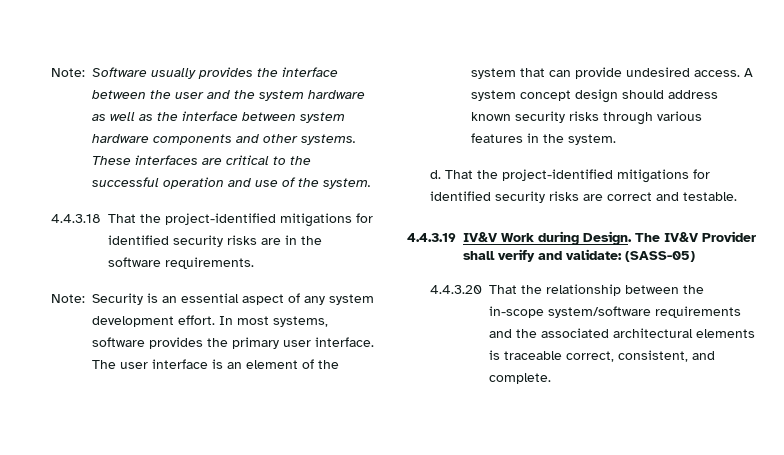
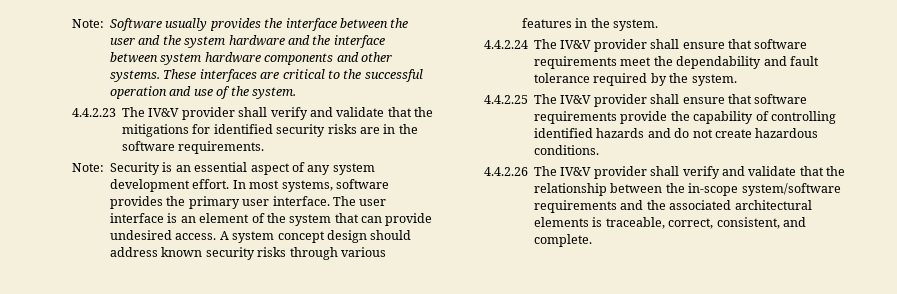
[91,112,153,121] as well as -> [287,35,310,45] and
[50,213,276,225] 4.4.3.18 That the project-identified -> [71,107,434,120] 4.4.2.23 The IV&V provider shall verify and validate that the
[429,169,710,183] [429,191,737,203] [407,231,756,245] [463,249,695,262] [429,285,517,294] d. That the project-identified mitigations for identified security risks are correct and testable. // 4.4.3.19 IV&V Work during Design. The IV&V Provider shall verify and validate: (SASS-05) // 4.4.3.20 That -> [483,39,808,52] [534,56,819,69] [534,73,737,86] [483,94,808,107] [534,111,836,124] [534,128,819,138] [534,145,600,155] [483,166,824,179] 4.4.2.24 The IV&V provider shall ensure that software requirements meet the dependability and fault tolerance required by the system. // 4.4.2.25 The IV&V provider shall ensure that software requirements provide the capability of controlling identified hazards and do not create hazardous conditions. // 4.4.2.26 The IV&V provider shall verify and validate that
[503,351,562,360] traceable -> [605,217,665,229] traceable,

